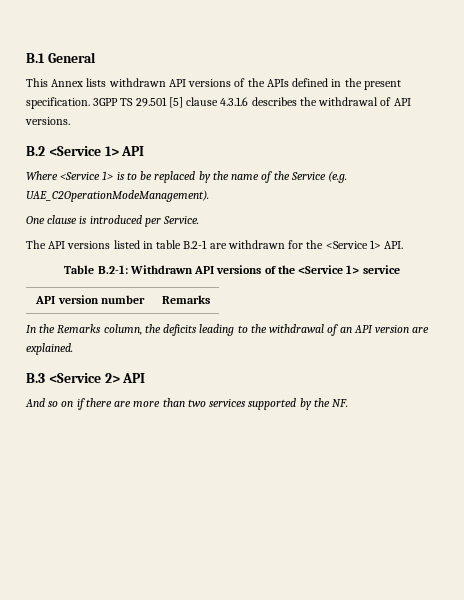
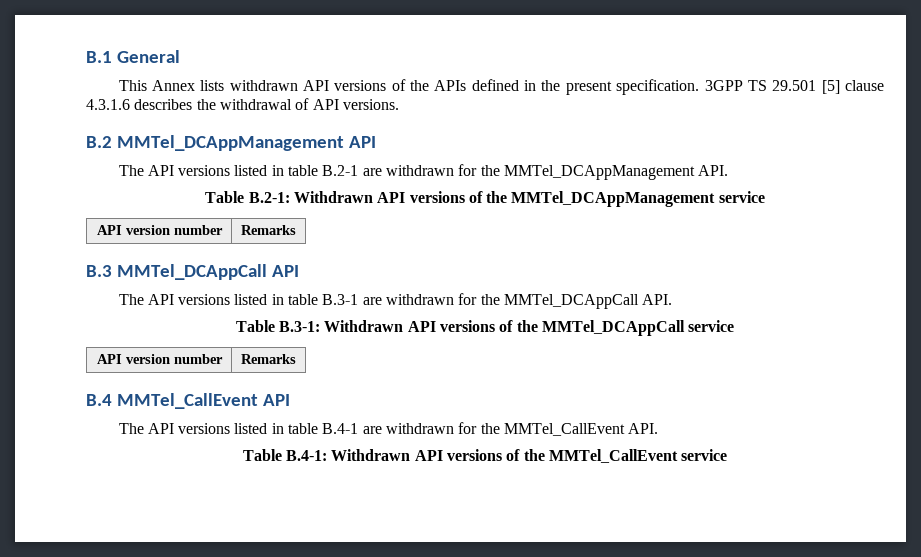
[48,146,145,156] [26,171,348,183] [26,190,209,202] [26,215,200,227] <Service 1> API // Where <Service 1> is to be replaced by the name of the Service (e.g. UAE_C2OperationModeManagement). // One clause is introduced per Service. -> [116,135,376,151] MMTel_DCAppManagement API
[325,240,381,249] <Service 1> -> [504,165,696,180] MMTel_DCAppManagement
[298,265,400,274] [35,295,145,304] [162,295,210,304] [26,324,430,336] [26,343,73,355] [26,373,146,383] [25,398,349,410] <Service 1> service // API version number | Remarks // In the Remarks column, the deficits leading to the withdrawal of an API version are explained. // B.3 <Service 2> API // And so on if there are more than two services supported by the NF. -> [511,191,765,207] [96,225,223,235] [241,225,296,235] [86,264,299,280] [118,293,673,309] [235,320,735,336] [96,354,223,364] [241,354,296,364] [86,393,290,409] [118,422,659,436] [242,449,728,463] MMTel_DCAppManagement service // API version number | Remarks // B.3 MMTel_DCAppCall API // The API versions listed in table B.3-1 are withdrawn for the MMTel_DCAppCall API. // Table B.3-1: Withdrawn API versions of the MMTel_DCAppCall service // API version number | Remarks // B.4 MMTel_CallEvent API // The API versions listed in table B.4-1 are withdrawn for the MMTel_CallEvent API. // Table B.4-1: Withdrawn API versions of the MMTel_CallEvent service

